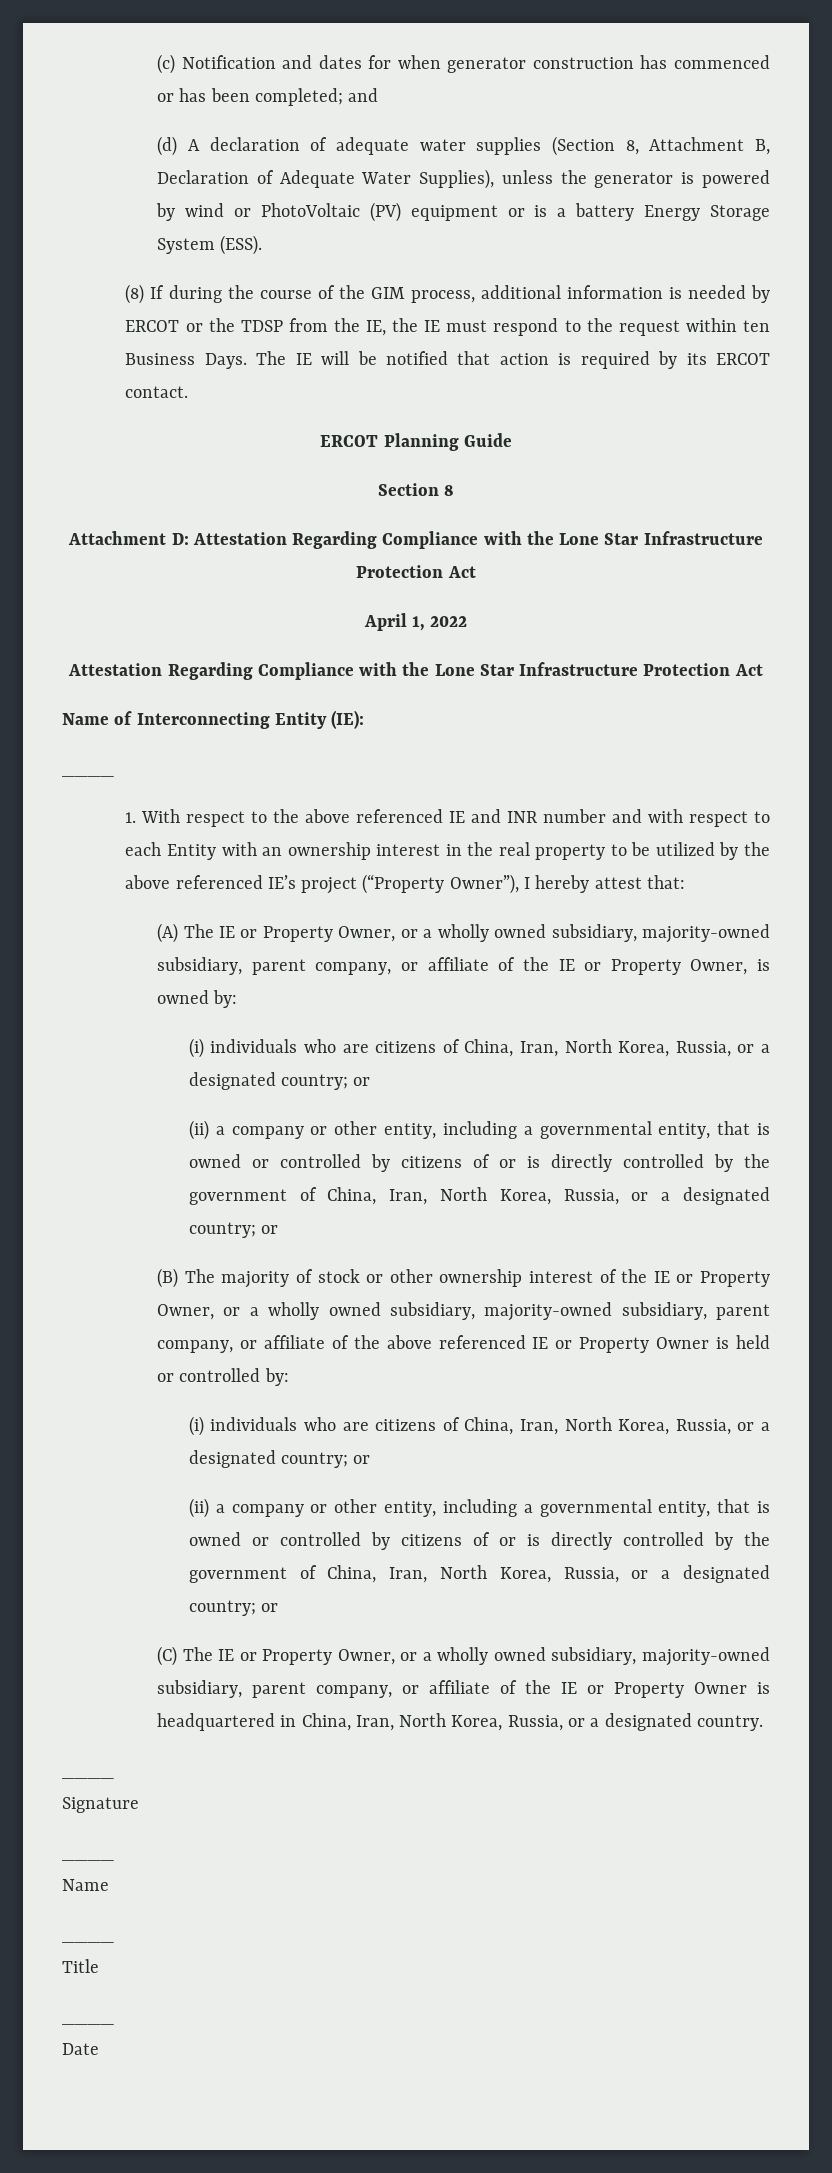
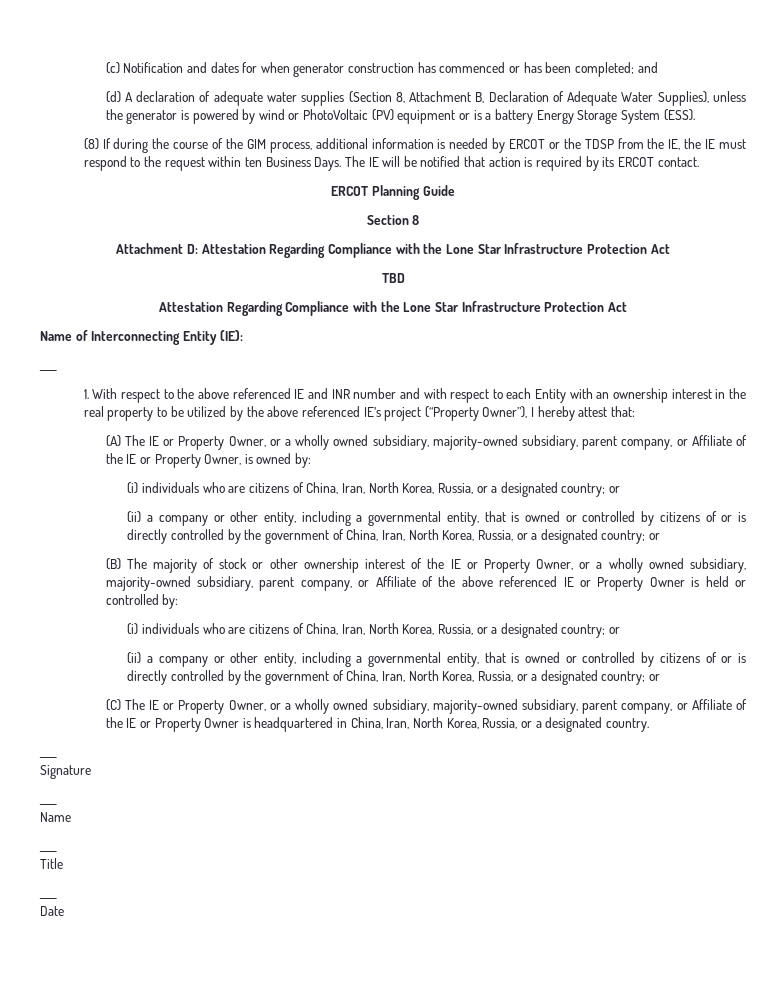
[363,613,468,631] April 1, 2022 -> [381,273,405,283] TBD
[427,957,489,971] affiliate -> [691,435,732,446] Affiliate
[263,1335,325,1349] affiliate -> [375,576,416,587] Affiliate
[429,1680,491,1694] affiliate -> [691,699,732,710] Affiliate

